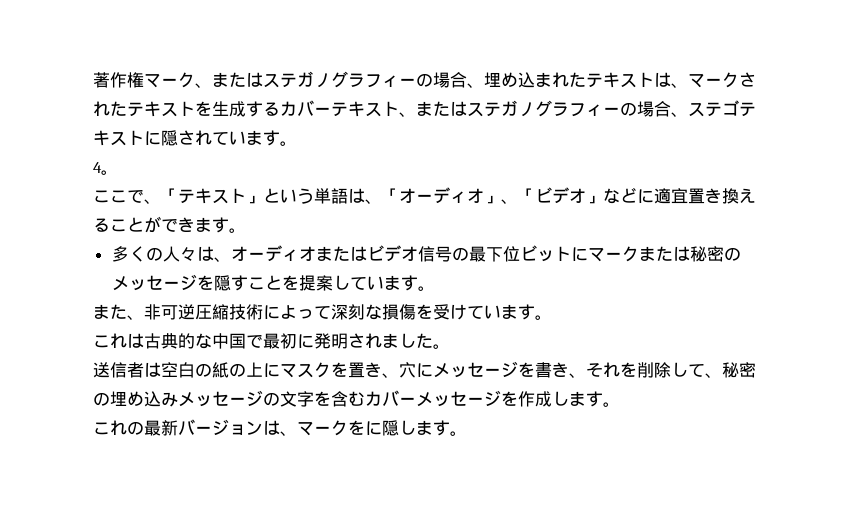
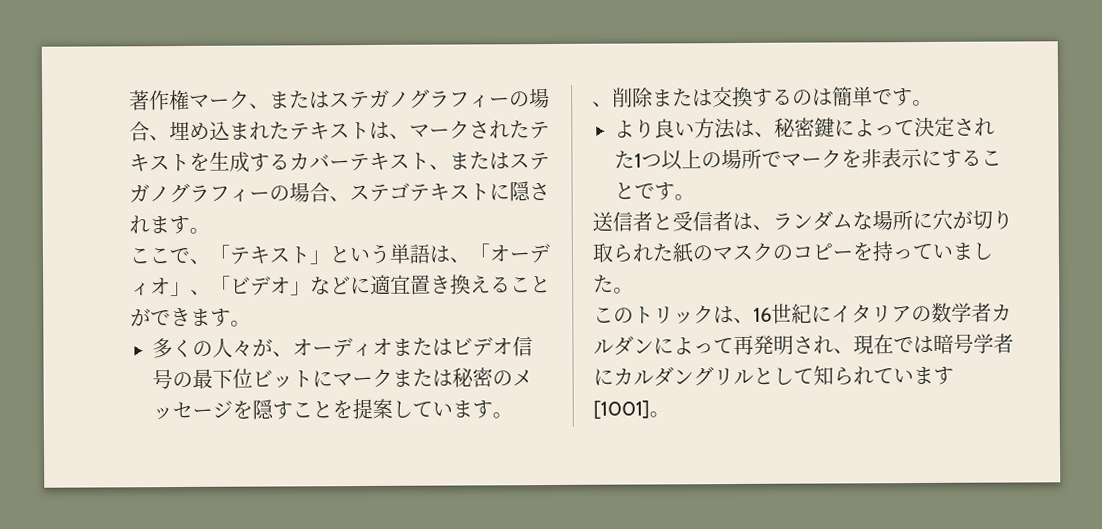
[212,130,297,146] [93,162,118,175] ています。 // 4。 -> [149,215,210,235] ます。
[196,246,214,261] は -> [252,338,273,357] が
[93,304,552,320] [93,333,450,349] [93,361,756,378] [93,390,620,407] [93,419,450,436] また、非可逆圧縮技術によって深刻な損傷を受けています。 // これは古典的な中国で最初に発明されました。 // 送信者は空白の紙の上にマスクを置き、穴にメッセージを書き、それを削除して、秘密の埋め込みメッセージの文字を含むカバーメッセージを作成します。 // これの最新バージョンは、マークをに隠します -> [592,86,933,108] [614,116,995,140] [614,148,1002,171] [614,182,695,201] [592,209,1013,232] [592,241,993,263] [593,274,634,294] [593,302,1012,325] [593,333,1014,356] [593,365,954,387] [593,400,650,419] 、削除または交換するのは簡単です。 // より良い方法は、秘密鍵によって決定された1つ以上の場所でマークを非表示にすることです。 // 送信者と受信者は、ランダムな場所に穴が切り取られた紙のマスクのコピーを持っていました。 // このトリックは、16世紀にイタリアの数学者カルダンによって再発明され、現在では暗号学者にカルダングリルとして知られています[1001]

